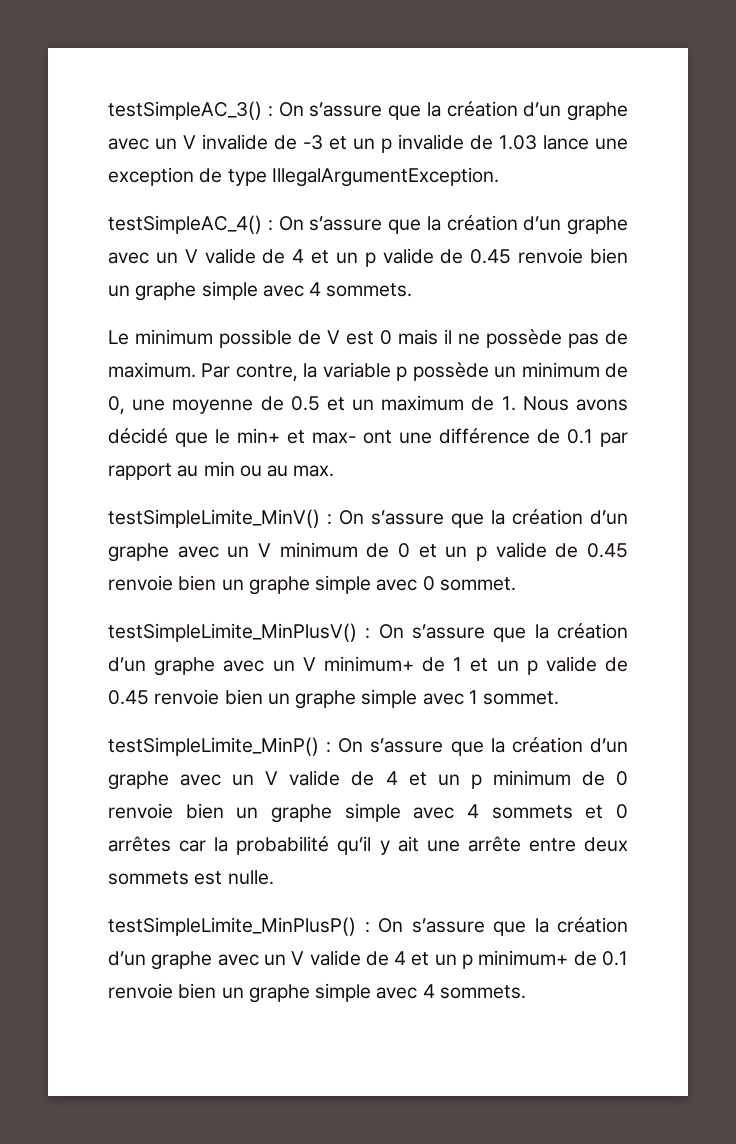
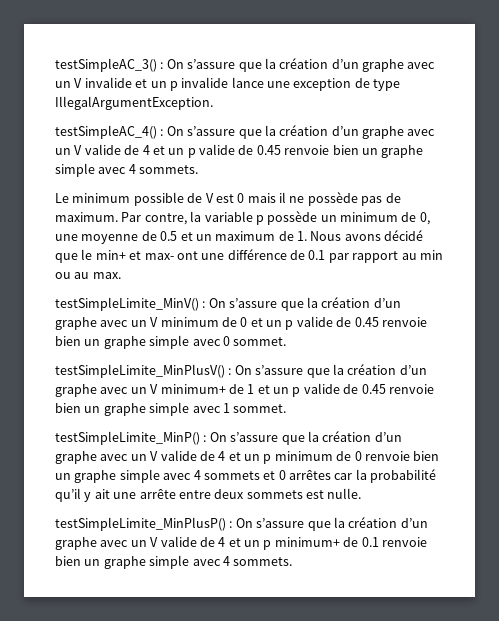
[274,135,323,150] de -3 -> (132, 82) none
[470,135,537,150] de 1.03 -> (229, 82) none

